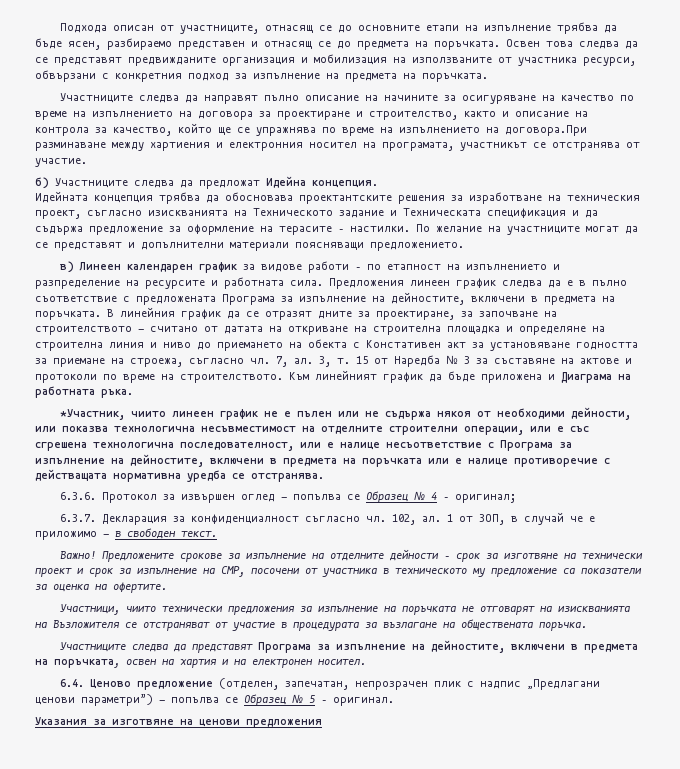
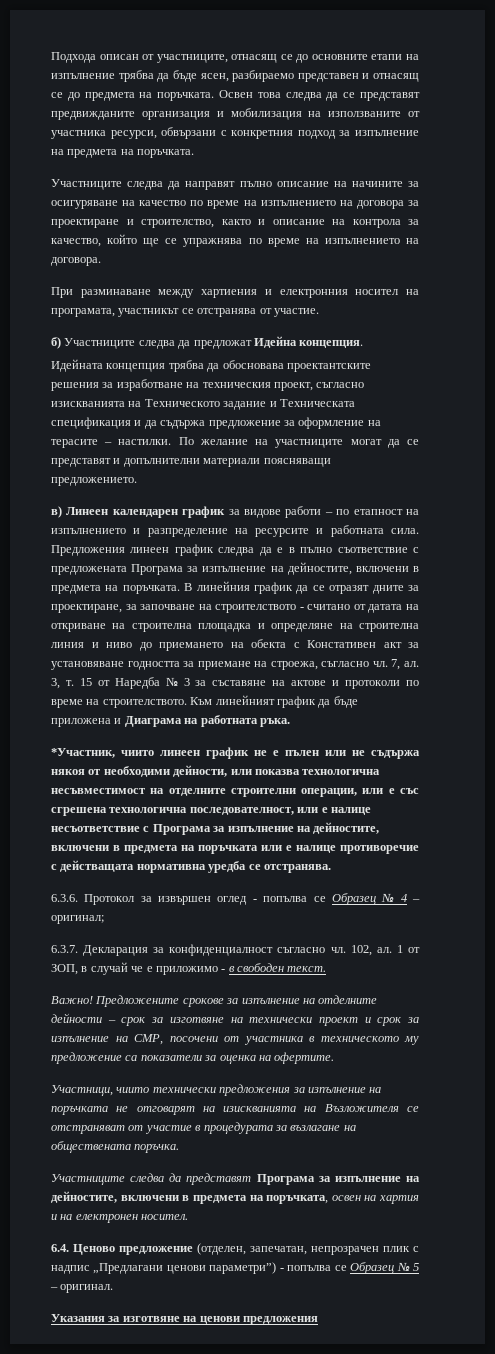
[505,125,587,136] договора.При -> [51,257,101,266] [51,287,73,298] договора. // При

